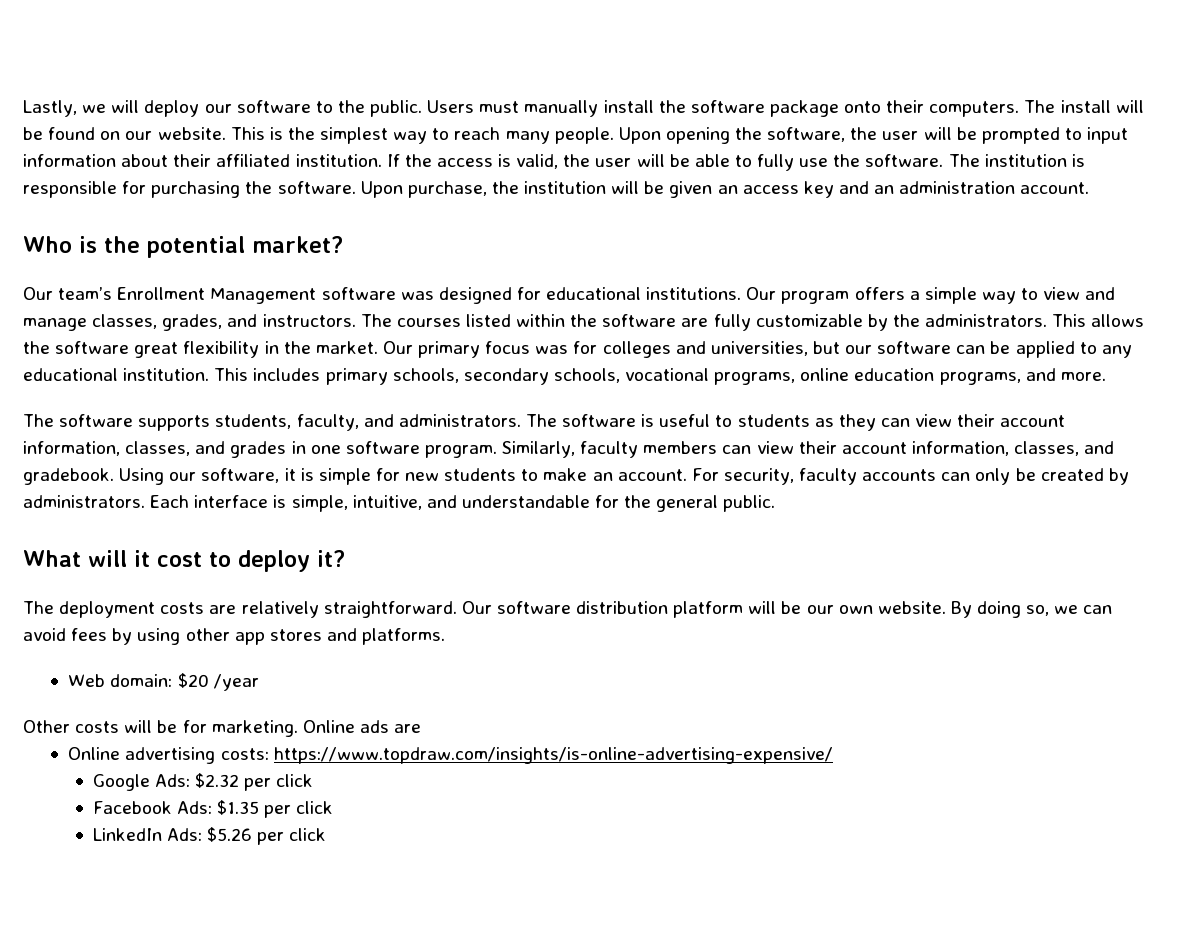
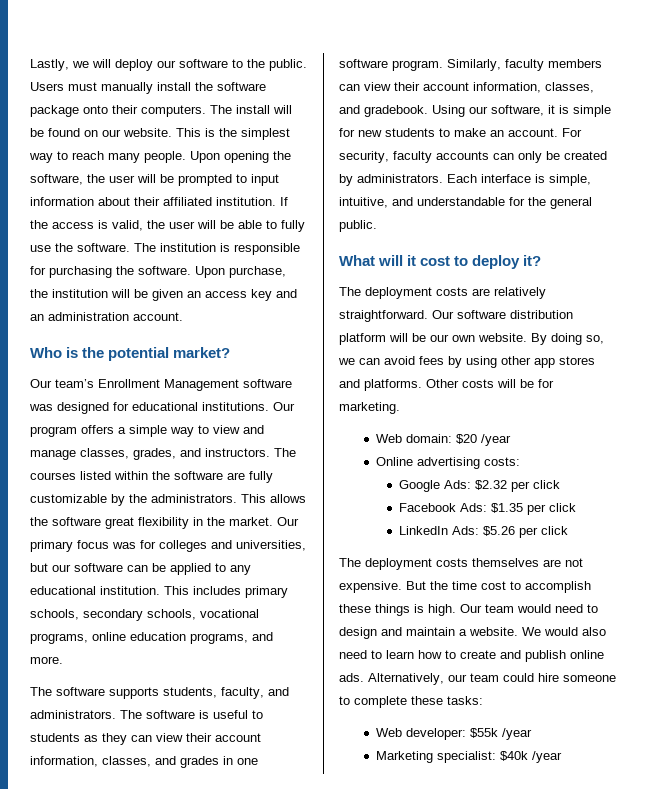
[68,673,259,691] [23,720,422,737] // Web domain: $20 /year // Other costs will be for marketing. Online ads are -> [426,379,554,388] [339,402,400,414] [376,434,512,446] Other costs will be for marketing. // Web domain: $20 /year
[273,747,833,764] https://www.topdraw.com/insights/is-online-advertising-expensive/ -> (521, 461) none
(327, 834) none -> [339,558,583,570] [339,581,591,593] [339,604,598,616] [339,627,606,639] [339,650,604,662] [339,673,616,685] [339,696,483,708] [376,728,533,740] [376,751,563,763] // The deployment costs themselves are not expensive. But the time cost to accomplish these things is high. Our team would need to design and maintain a website. We would also need to learn how to create and publish online ads. Alternatively, our team could hire someone to complete these tasks: // Web developer: $55k /year // Marketing specialist: $40k /year

